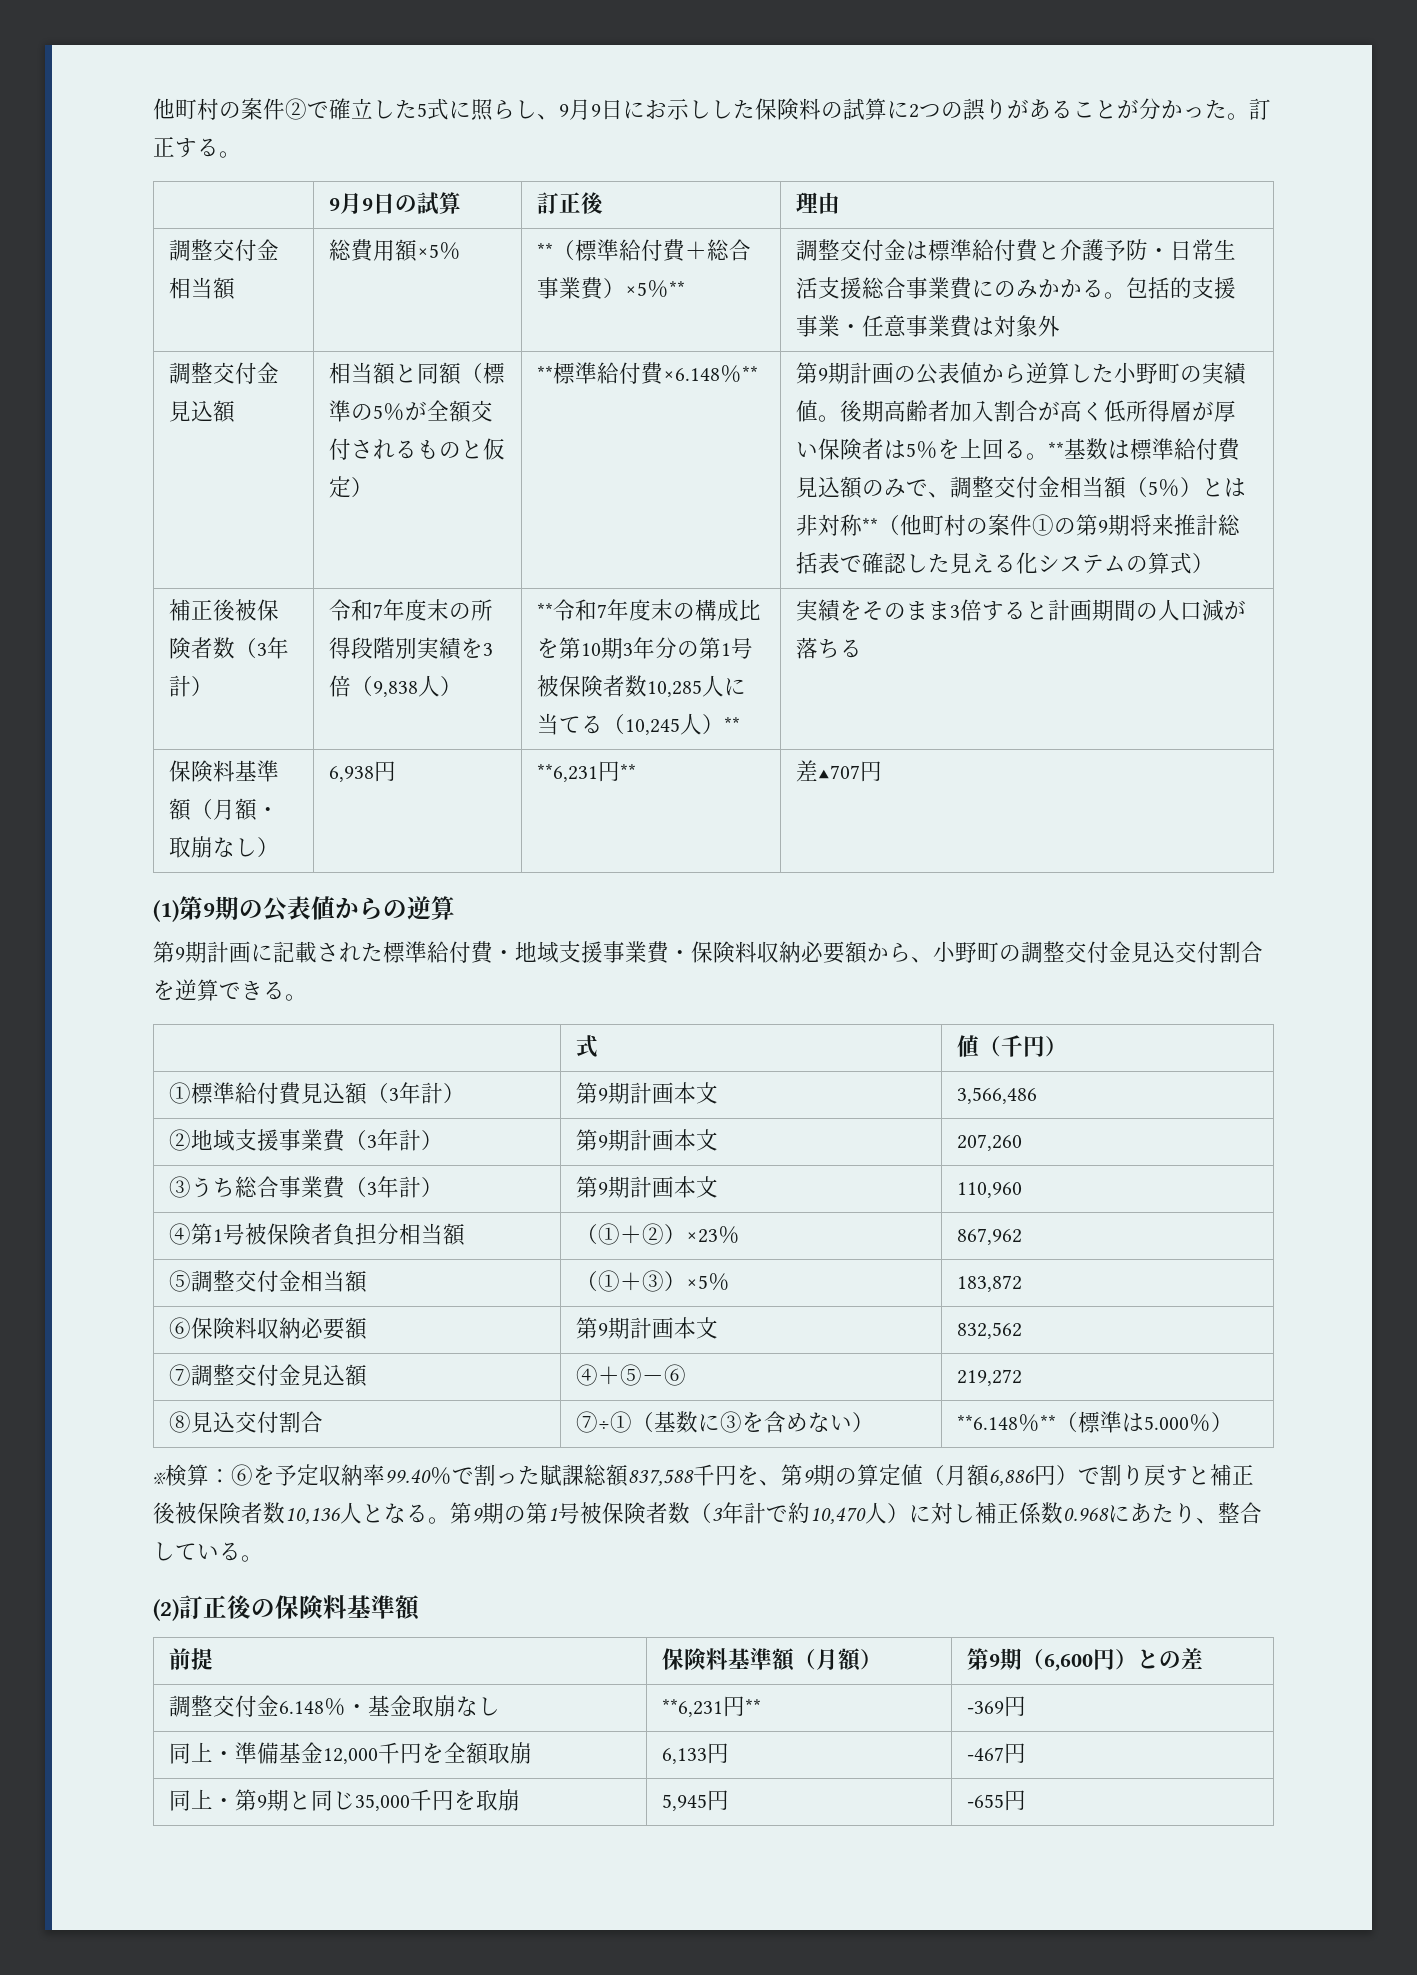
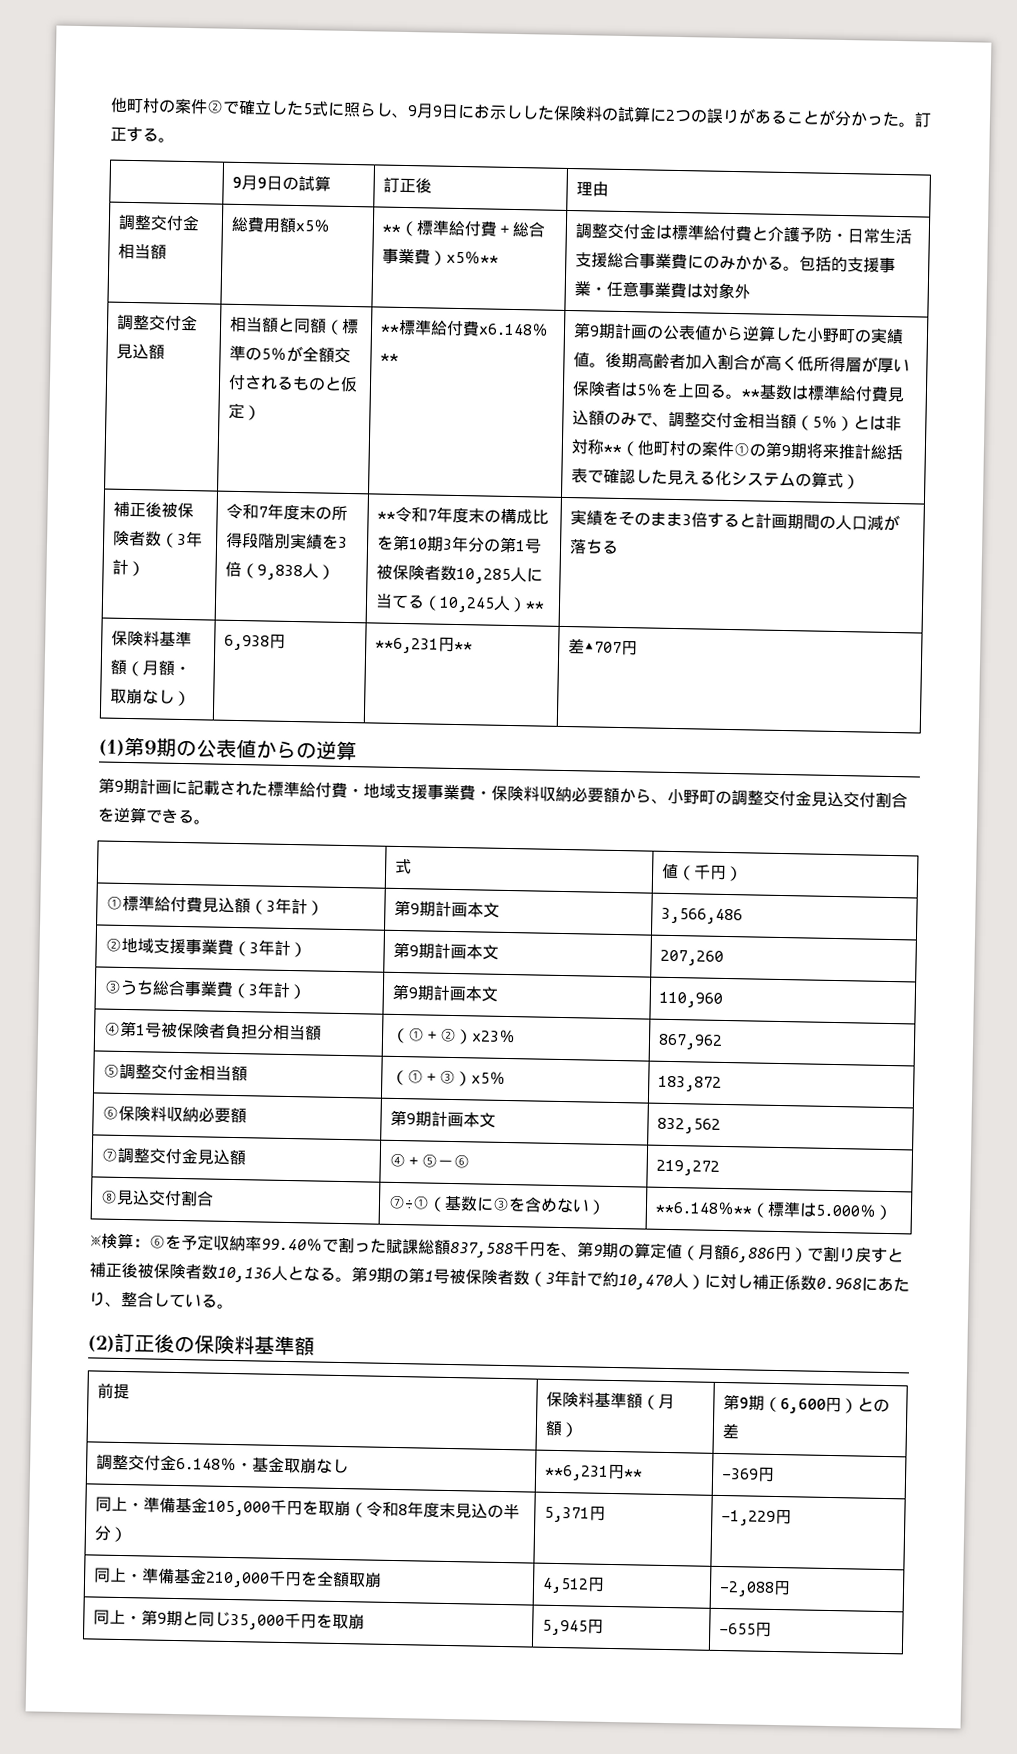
[323,1748,379,1764] 12,000 -> [206,1499,520,1520] [93,1525,128,1543] [543,1505,606,1523] [720,1508,792,1526] [93,1567,270,1588] 105,000千円を取崩（令和8年度末見込の半分） | 5,371円 | -1,229円 // 同上・準備基金210,000
[662,1743,730,1764] [967,1747,1005,1761] 6,133円 | -467 -> [541,1576,605,1594] [718,1580,775,1597] 4,512円 | -2,088

